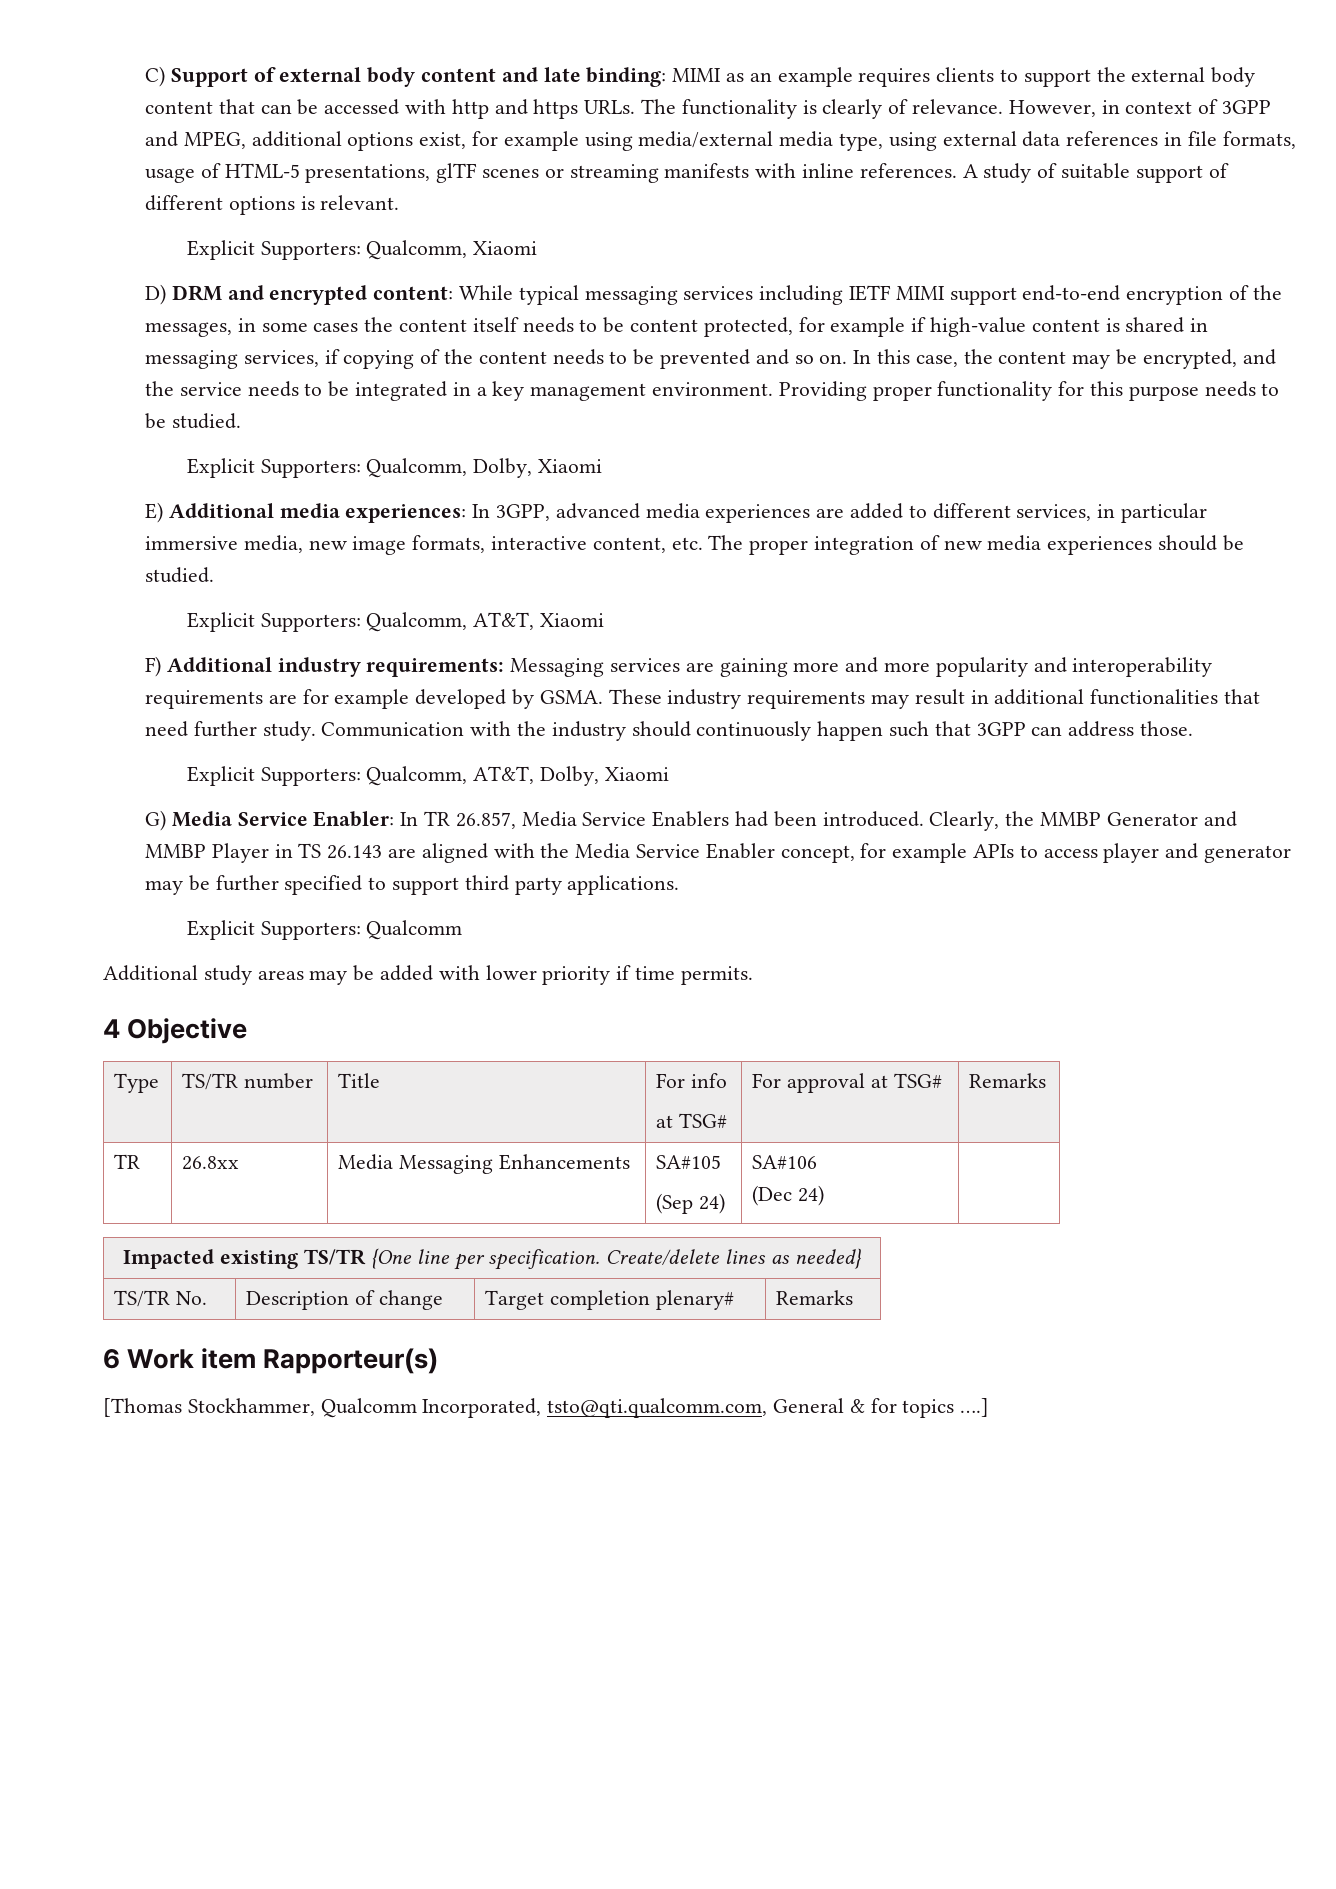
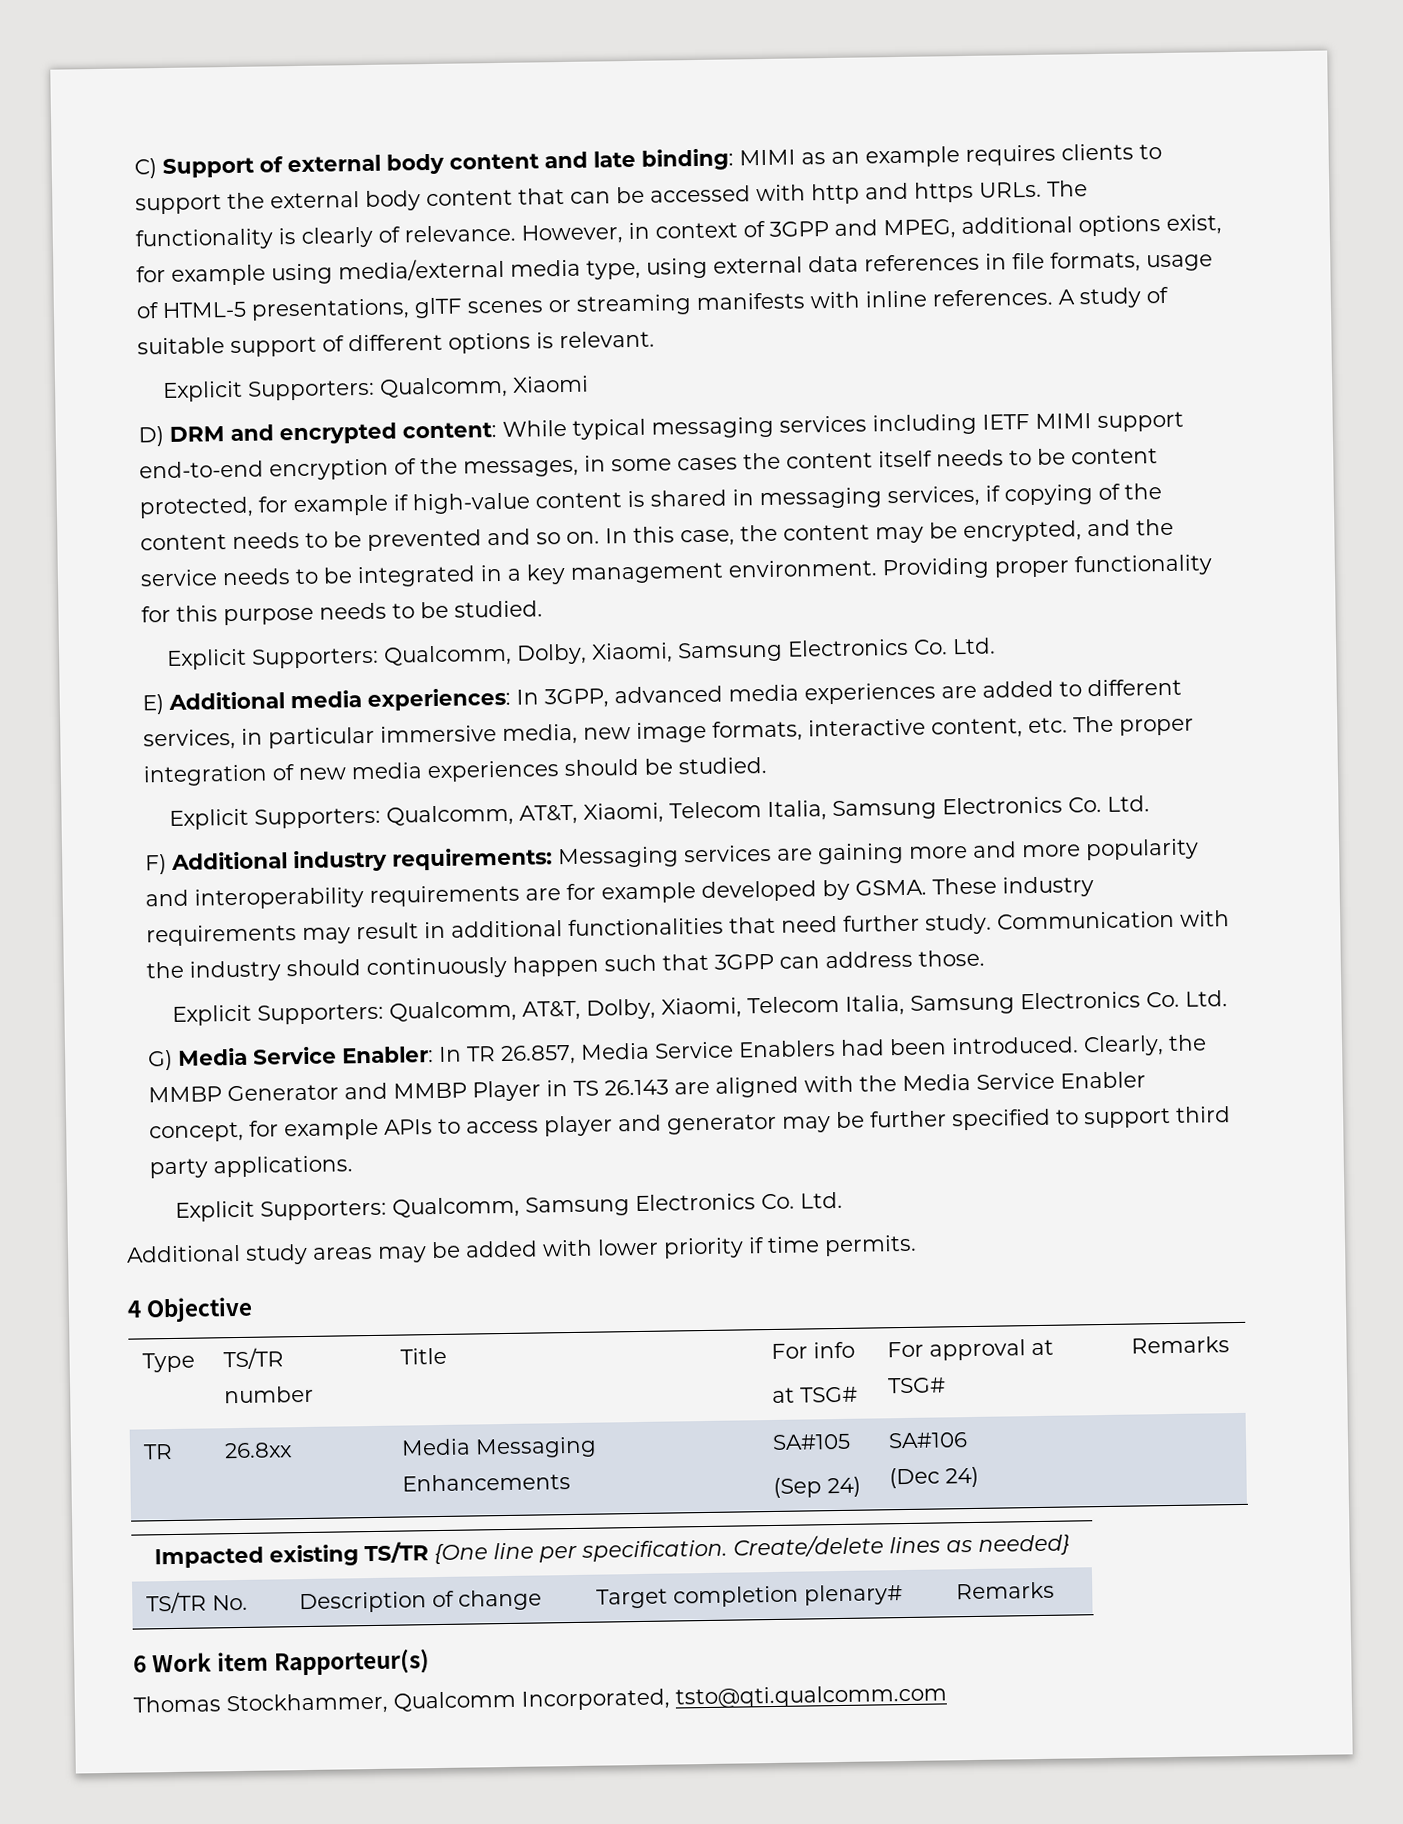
[538,459,603,473] Xiaomi -> [590,637,996,664] Xiaomi, Samsung Electronics Co. Ltd.
[540,613,605,627] Xiaomi -> [582,795,1150,824] Xiaomi, Telecom Italia, Samsung Electronics Co. Ltd.
[604,767,669,781] Xiaomi -> [660,990,1228,1019] Xiaomi, Telecom Italia, Samsung Electronics Co. Ltd.
[366,920,463,940] Qualcomm -> [391,1191,843,1219] Qualcomm, Samsung Electronics Co. Ltd.
[103,1398,182,1417] [Thomas -> [133,1695,221,1713] Thomas
[547,1398,990,1418] tsto@qti.qualcomm.com, General & for topics ….] -> [675,1684,947,1709] tsto@qti.qualcomm.com

